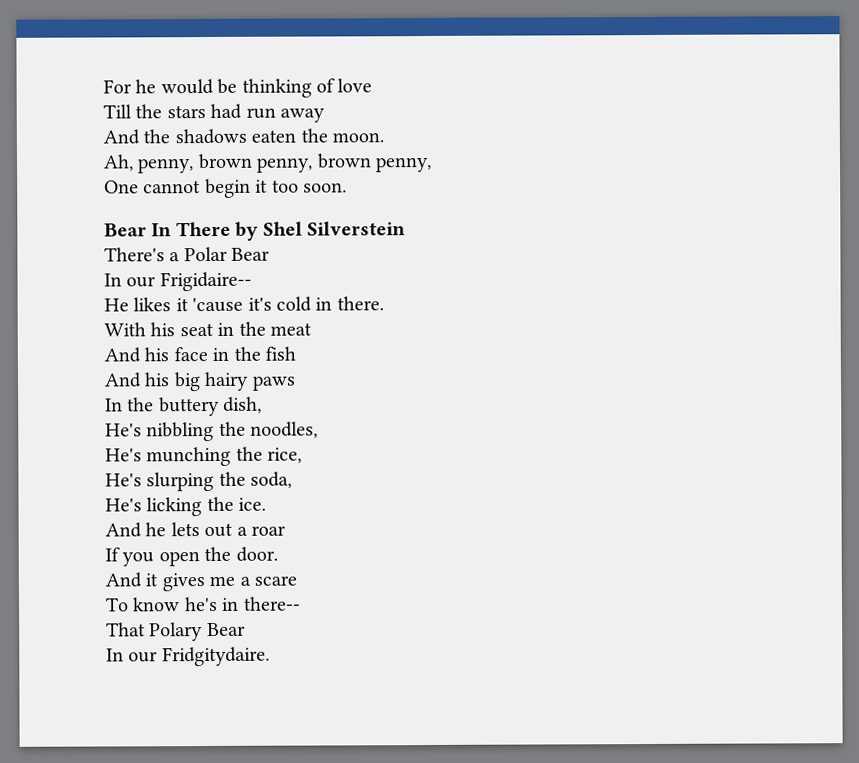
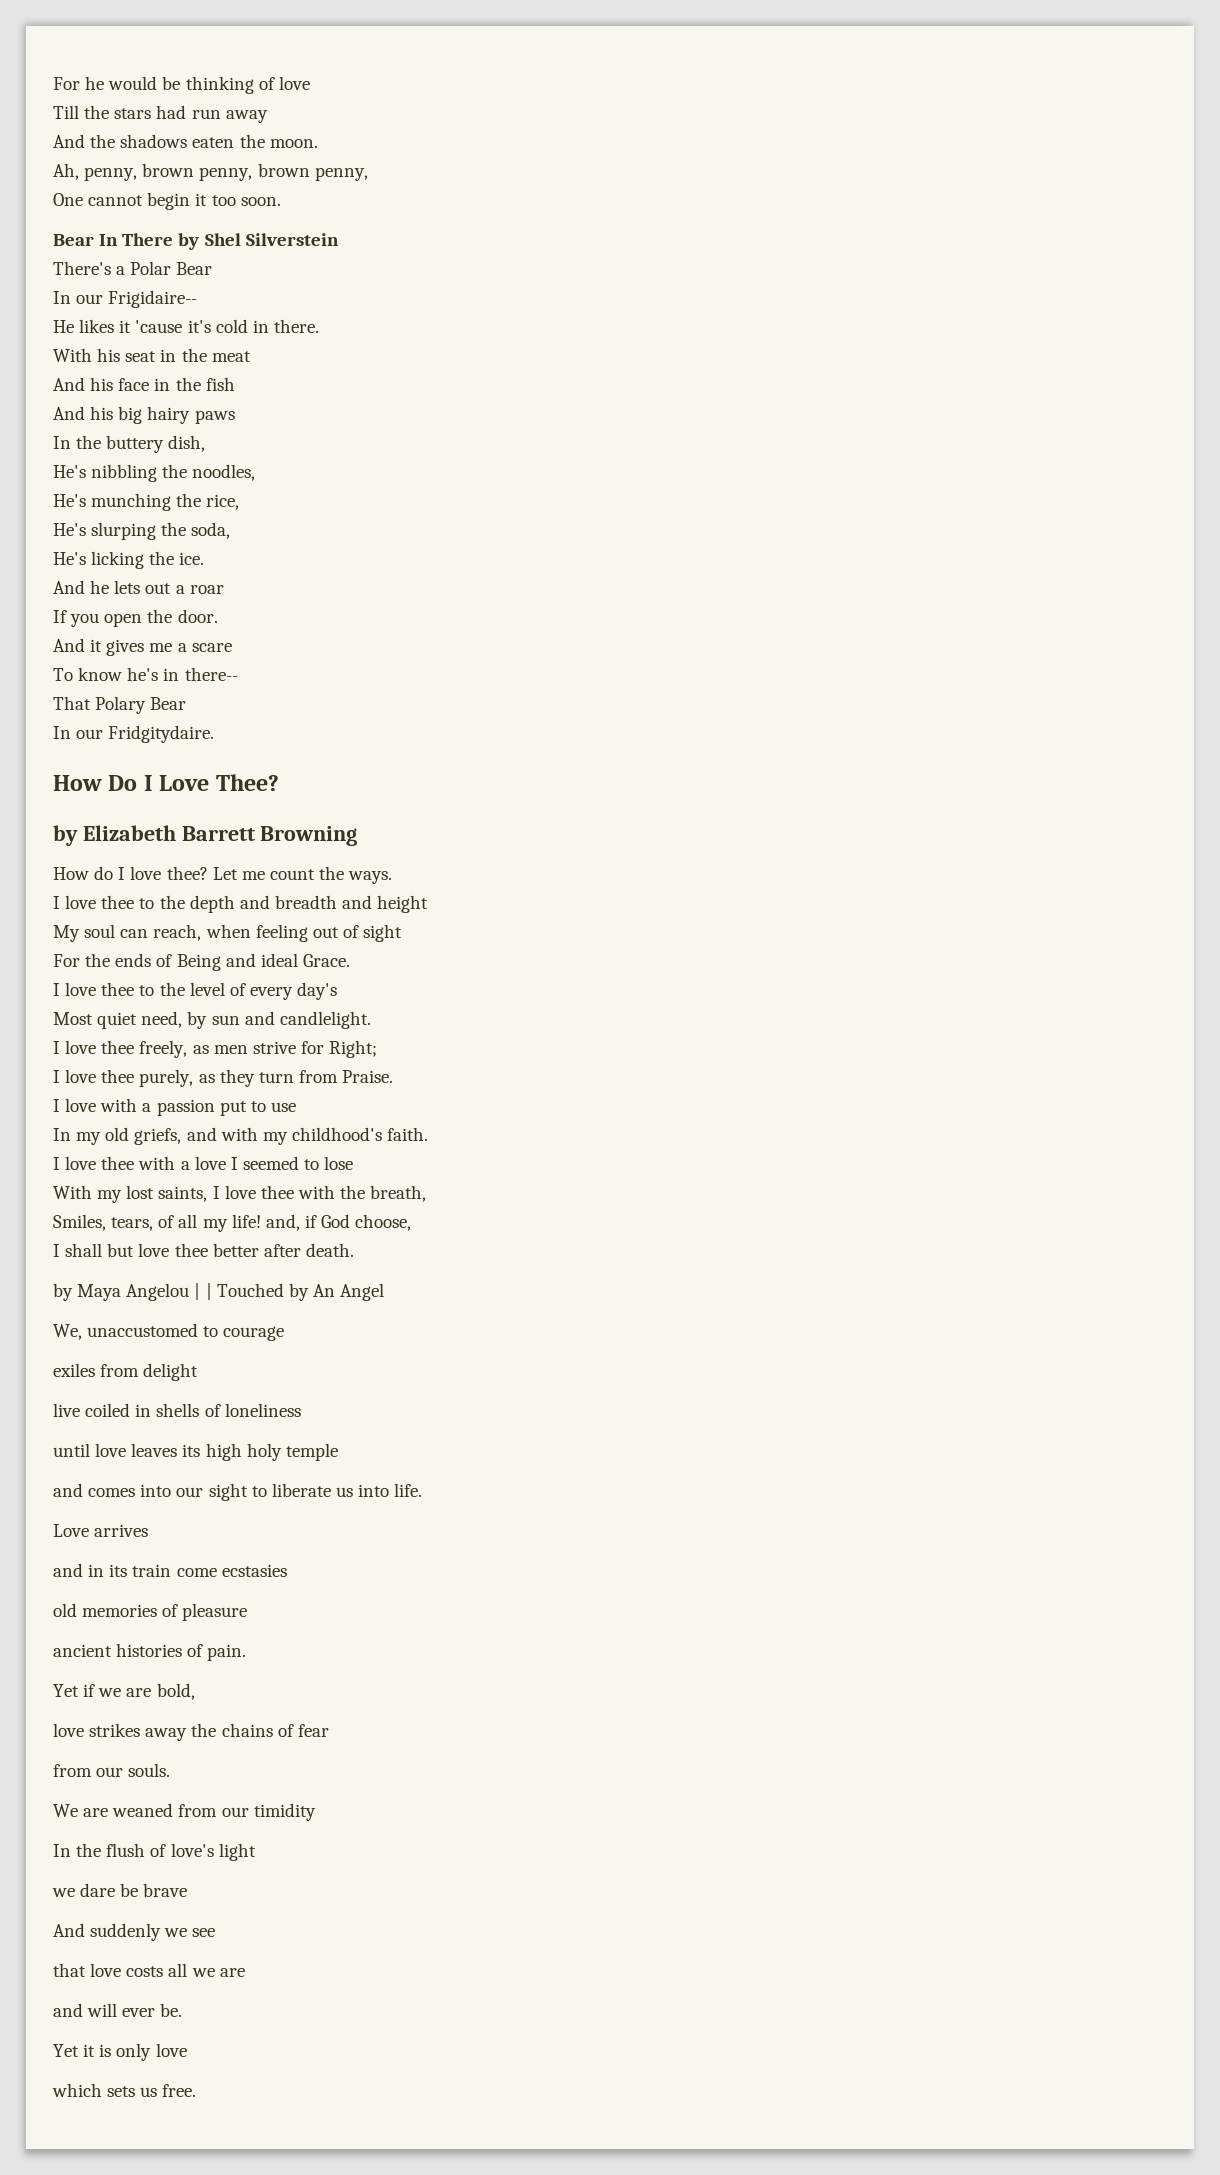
(270, 656) none -> [53,774,279,791] [53,825,358,846] [53,866,393,884] [53,895,429,913] [53,924,403,942] [53,953,350,971] [53,982,338,1000] [53,1011,371,1029] [53,1040,378,1058] [53,1069,394,1087] [53,1098,296,1116] [53,1127,429,1145] [53,1156,354,1170] [53,1185,427,1203] [53,1214,412,1232] [53,1243,354,1257] [53,1283,385,1301] [53,1323,285,1341] [53,1363,199,1381] [53,1403,301,1417] [53,1443,338,1461] [53,1483,423,1501] [53,1524,149,1537] [53,1563,287,1577] [53,1603,248,1621] [53,1643,247,1661] [53,1683,195,1700] [53,1723,329,1741] [53,1763,171,1777] [53,1803,316,1821] [53,1843,256,1861] [52,1883,188,1897] [53,1923,216,1941] [53,1963,245,1977] [53,2003,183,2017] [53,2043,187,2061] [52,2083,197,2097] // How Do I Love Thee? // by Elizabeth Barrett Browning // How do I love thee? Let me count the ways. // I love thee to the depth and breadth and height // My soul can reach, when feeling out of sight // For the ends of Being and ideal Grace. // I love thee to the level of every day's // Most quiet need, by sun and candlelight. // I love thee freely, as men strive for Right; // I love thee purely, as they turn from Praise. // I love with a passion put to use // In my old griefs, and with my childhood's faith. // I love thee with a love I seemed to lose // With my lost saints, I love thee with the breath, // Smiles, tears, of all my life! and, if God choose, // I shall but love thee better after death. // by Maya Angelou | | Touched by An Angel // We, unaccustomed to courage // exiles from delight // live coiled in shells of loneliness // until love leaves its high holy temple // and comes into our sight to liberate us into life. // Love arrives // and in its train come ecstasies // old memories of pleasure // ancient histories of pain. // Yet if we are bold, // love strikes away the chains of fear // from our souls. // We are weaned from our timidity // In the flush of love's light // we dare be brave // And suddenly we see // that love costs all we are // and will ever be. // Yet it is only love // which sets us free.

